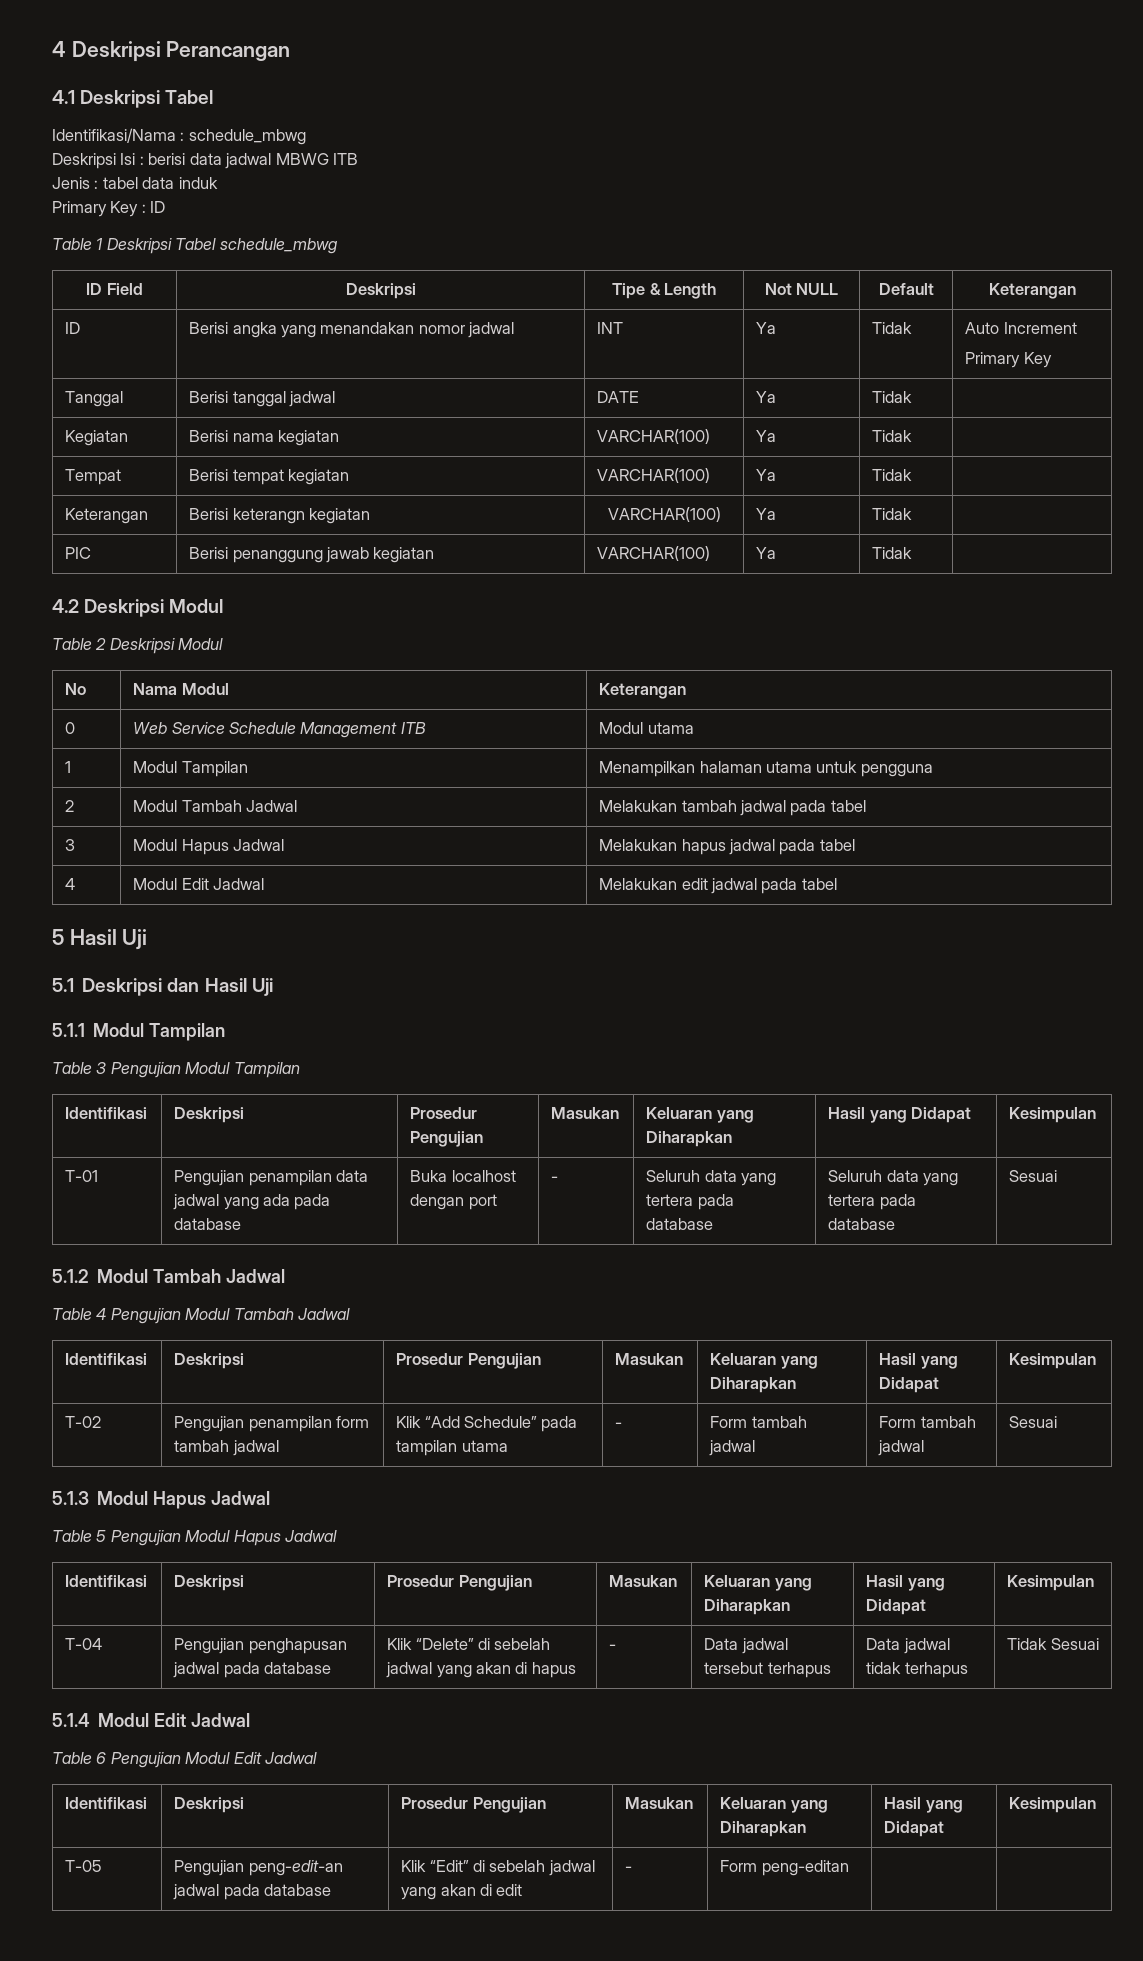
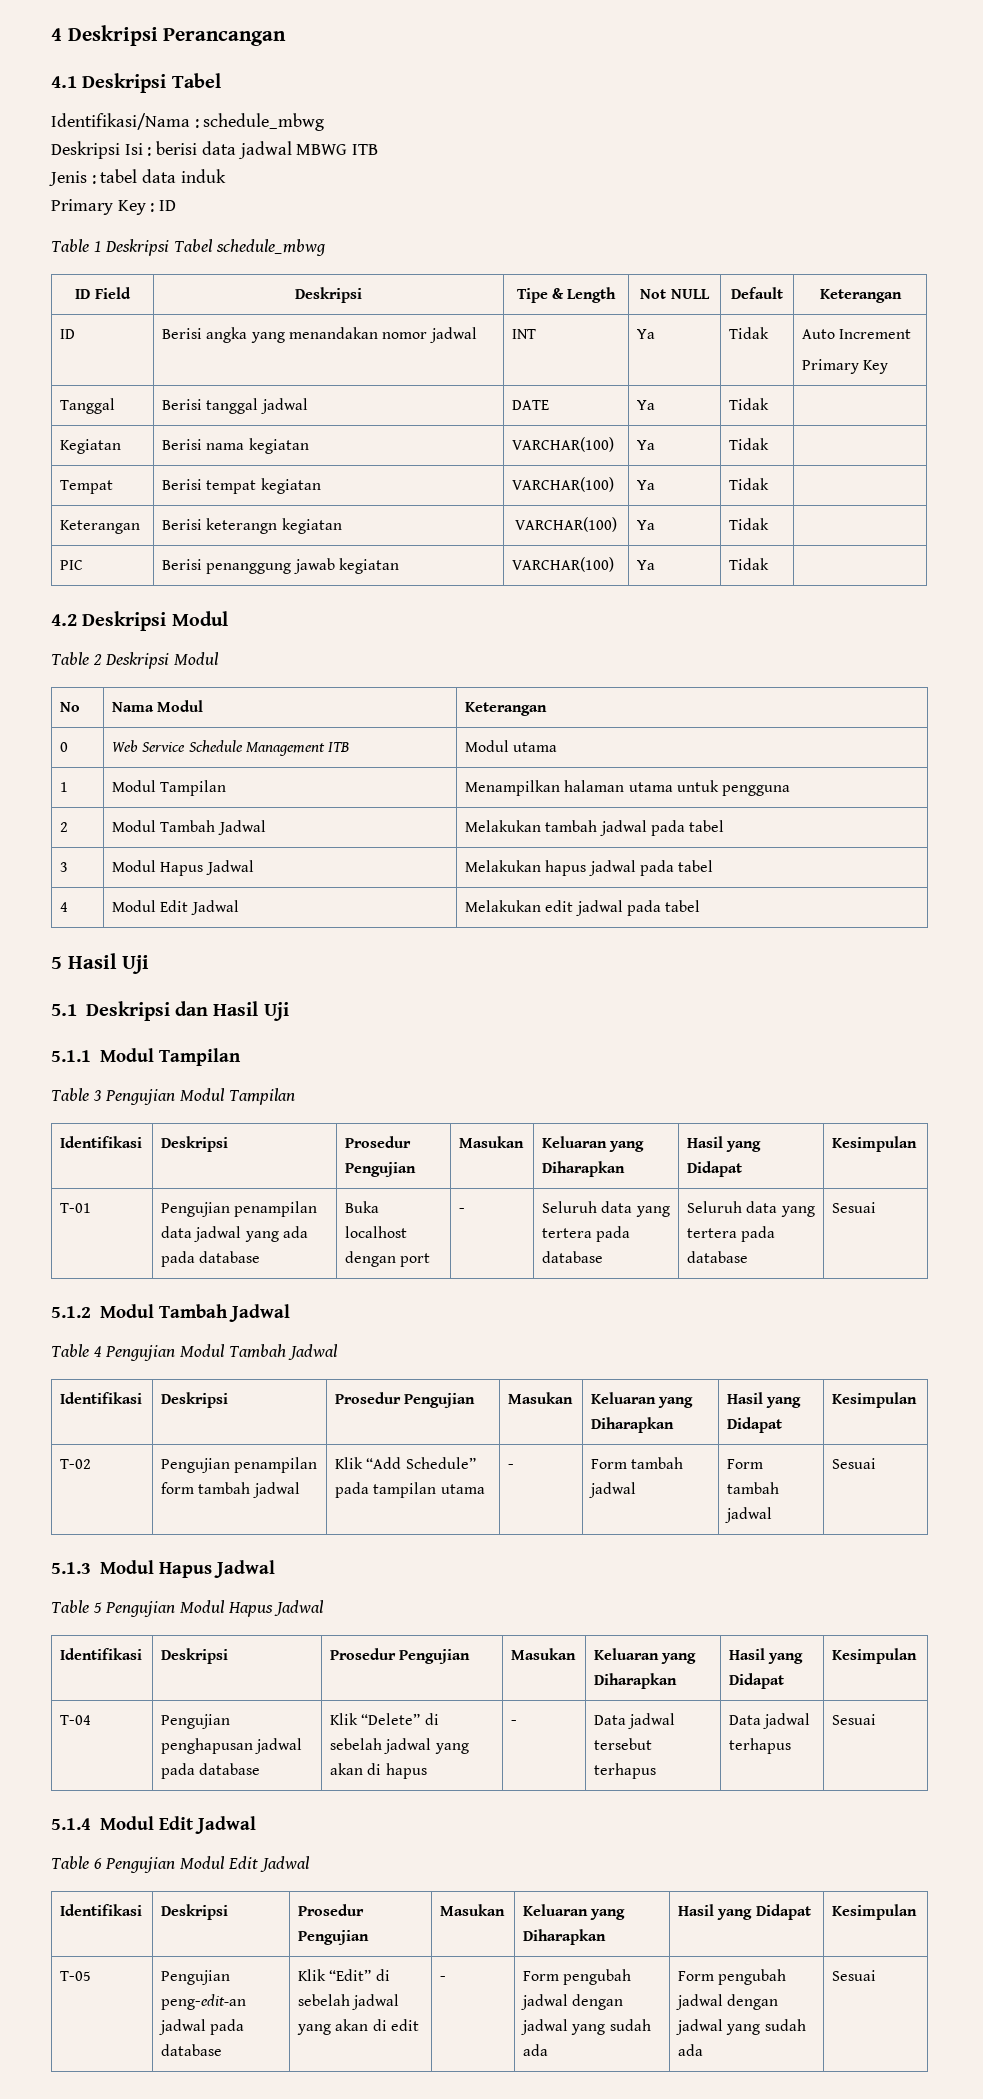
[866,1662,968,1678] [1007,1638,1048,1650] tidak terhapus | Tidak -> [729,1738,792,1754] terhapus |
[761,1860,849,1876] peng-editan | | -> [563,1969,632,1985] [521,1994,624,2010] [521,2019,651,2035] [523,2044,549,2056] [678,1969,787,1985] [676,1994,779,2010] [676,2019,806,2035] [678,2044,704,2056] [832,1970,877,1981] pengubah jadwal dengan jadwal yang sudah ada | Form pengubah jadwal dengan jadwal yang sudah ada | Sesuai

